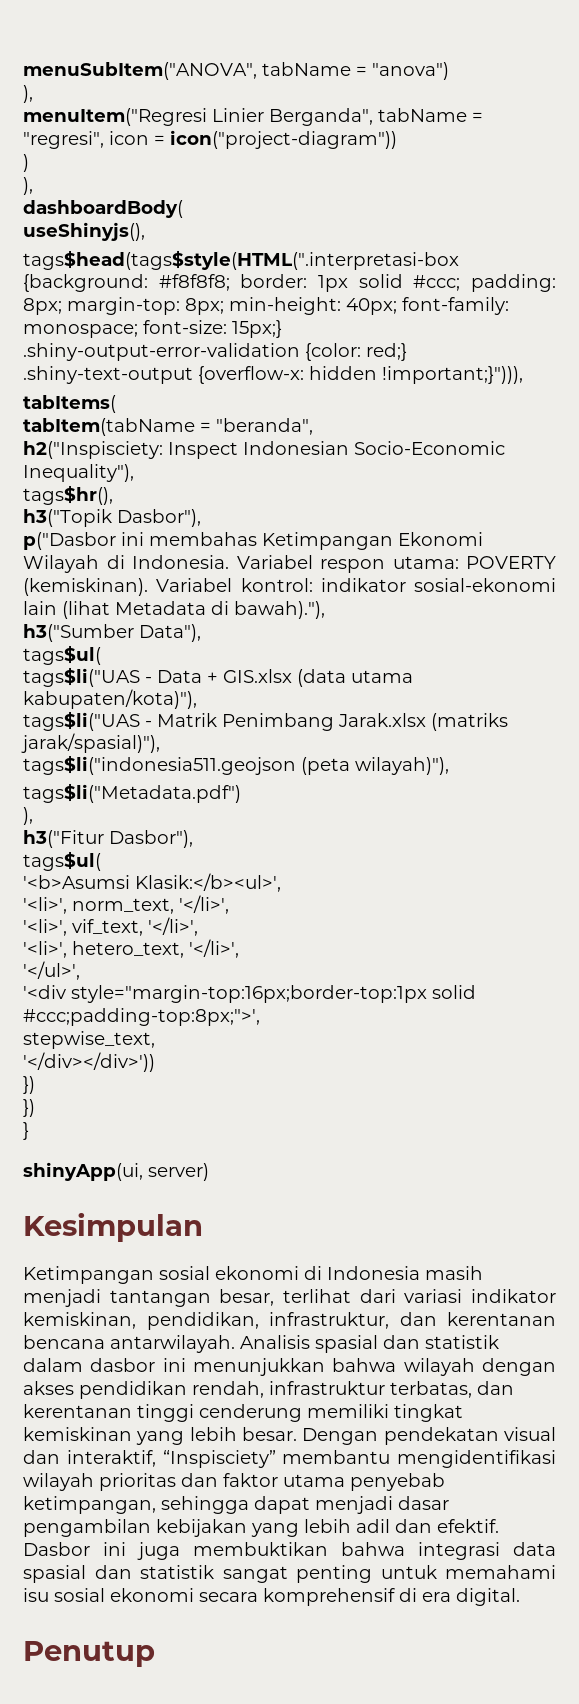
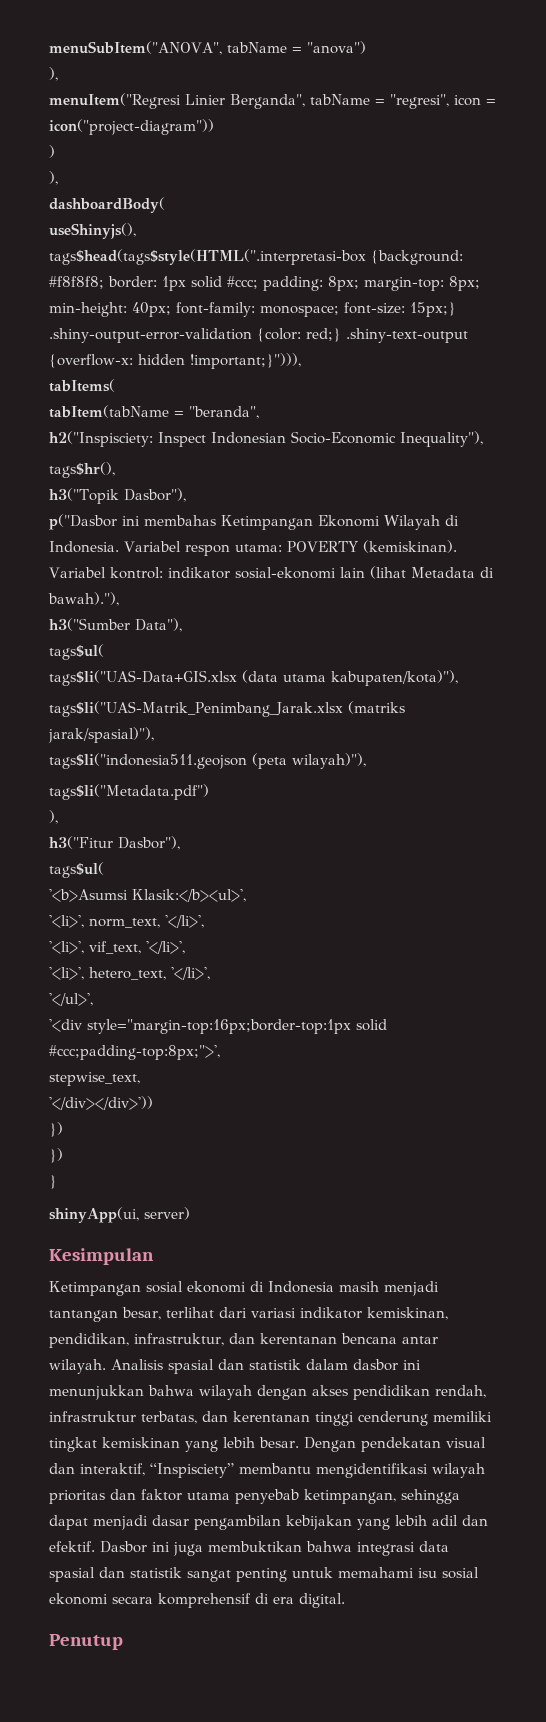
[23,667,413,687] [23,689,197,709] [23,711,426,731] tags$li("UAS - Data + GIS.xlsx (data utama kabupaten/kota)"), // tags$li("UAS - Matrik Penimbang Jarak.xlsx -> [49,670,458,686] [49,701,343,717] tags$li("UAS-Data+GIS.xlsx (data utama kabupaten/kota)"), // tags$li("UAS-Matrik_Penimbang_Jarak.xlsx
[110,1335,235,1353] antarwilayah. -> [402,1336,438,1344] [49,1359,106,1374] antar wilayah.

